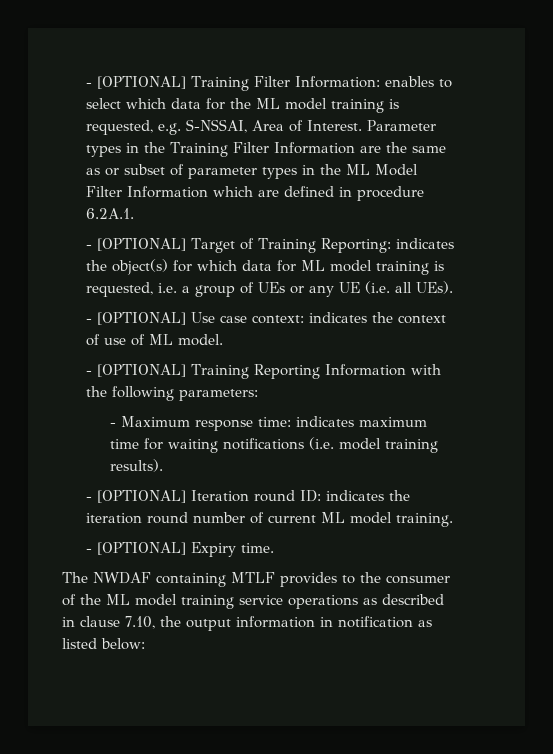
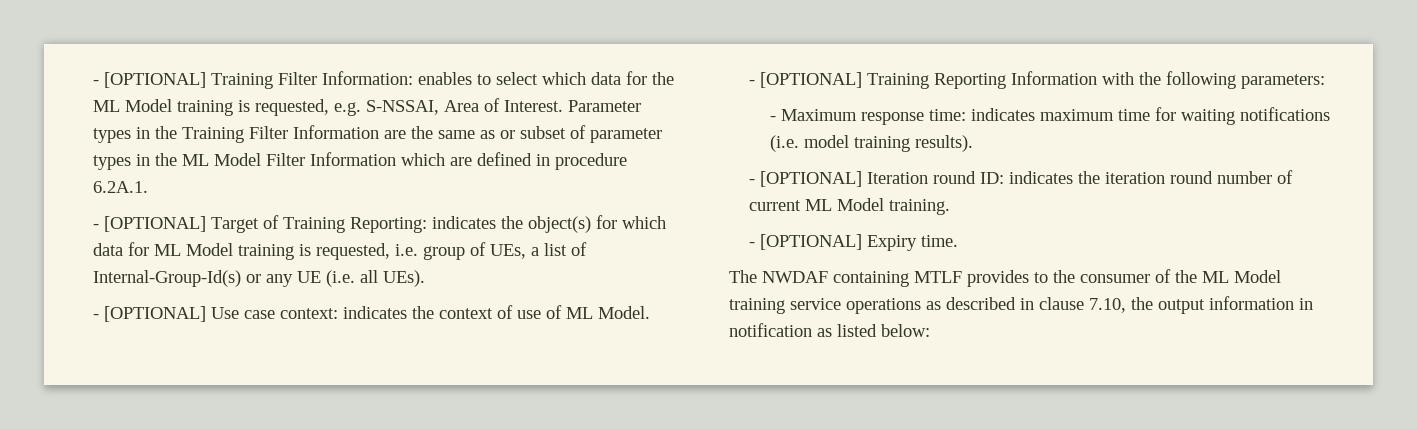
[284,98,327,110] model -> [125,99,173,112] Model
[329,260,372,272] model -> [186,243,234,256] Model
[181,286,190,293] a -> (419, 250) none
[257,282,285,293] UEs -> [490,242,588,259] [93,270,242,287] UEs, a list of Internal-Group-Id(s)
[177,334,223,346] model. -> [598,306,651,319] Model.
[349,512,392,524] model -> [837,198,885,211] Model
[135,594,177,606] model -> [1234,270,1281,283] Model

